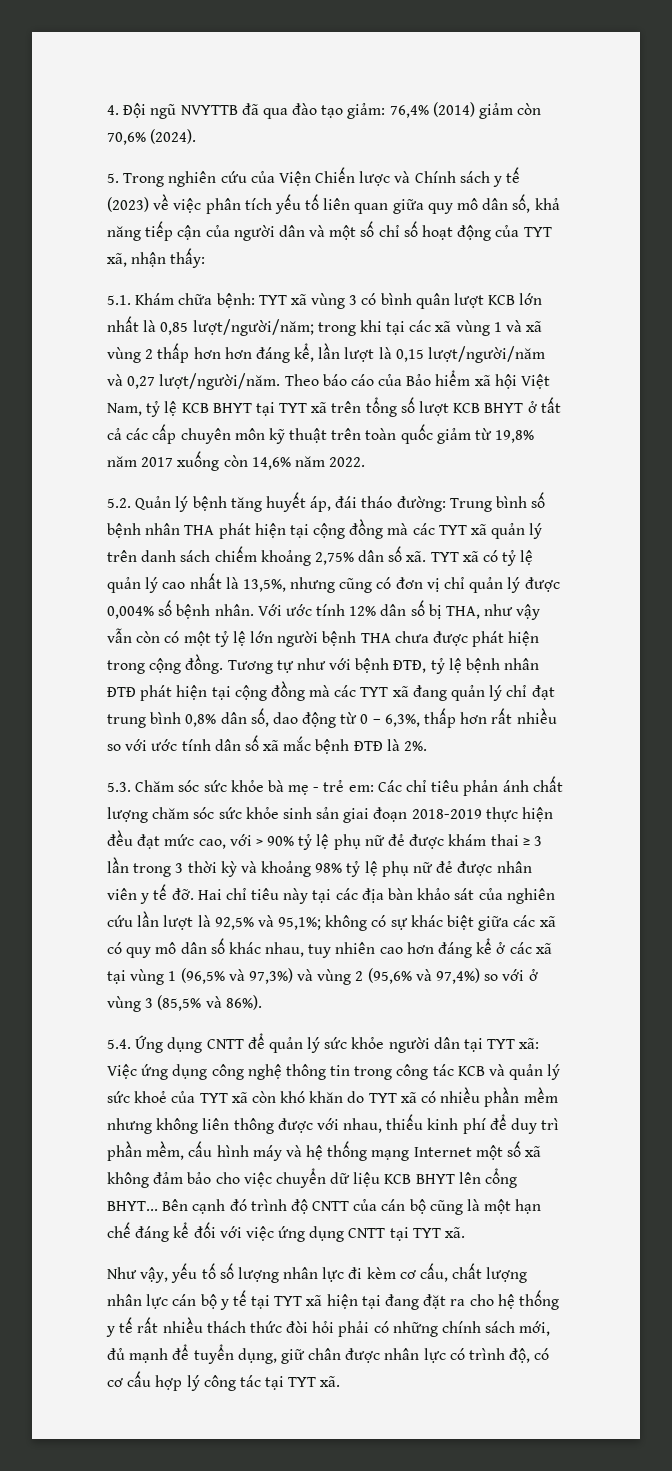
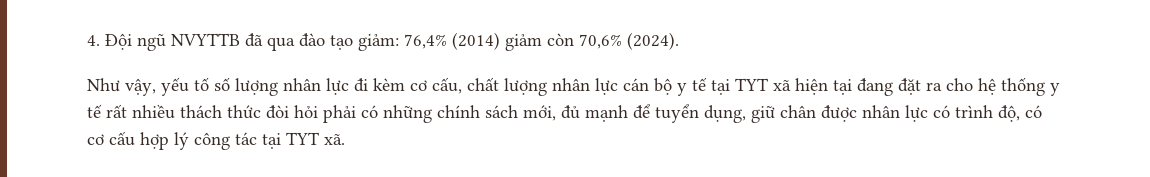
[107,167,521,187] [107,194,560,214] [107,221,552,241] [107,248,206,268] [107,293,543,309] [107,316,543,336] [107,343,546,363] [107,370,551,390] [107,397,561,417] [107,424,535,444] [107,451,366,471] [107,492,546,512] [107,519,543,539] [107,546,534,566] [107,573,560,593] [107,600,541,620] [107,628,540,647] [107,654,540,674] [107,681,555,701] [107,708,557,728] [107,735,428,754] [107,776,563,796] [107,807,554,823] [107,830,542,850] [107,857,532,877] [107,884,555,904] [107,911,556,931] [107,938,552,958] [107,968,538,985] [107,995,262,1012] [107,1033,540,1053] [107,1064,561,1080] [107,1087,558,1107] [107,1114,560,1134] [107,1141,542,1161] [107,1168,518,1188] [107,1199,542,1215] [107,1222,466,1242] // 5. Trong nghiên cứu của Viện Chiến lược và Chính sách y tế (2023) về việc phân tích yếu tố liên quan giữa quy mô dân số, khả năng tiếp cận của người dân và một số chỉ số hoạt động của TYT xã, nhận thấy: // 5.1. Khám chữa bệnh: TYT xã vùng 3 có bình quân lượt KCB lớn nhất là 0,85 lượt/người/năm; trong khi tại các xã vùng 1 và xã vùng 2 thấp hơn hơn đáng kể, lần lượt là 0,15 lượt/người/năm và 0,27 lượt/người/năm. Theo báo cáo của Bảo hiểm xã hội Việt Nam, tỷ lệ KCB BHYT tại TYT xã trên tổng số lượt KCB BHYT ở tất cả các cấp chuyên môn kỹ thuật trên toàn quốc giảm từ 19,8% năm 2017 xuống còn 14,6% năm 2022. // 5.2. Quản lý bệnh tăng huyết áp, đái tháo đường: Trung bình số bệnh nhân THA phát hiện tại cộng đồng mà các TYT xã quản lý trên danh sách chiếm khoảng 2,75% dân số xã. TYT xã có tỷ lệ quản lý cao nhất là 13,5%, nhưng cũng có đơn vị chỉ quản lý được 0,004% số bệnh nhân. Với ước tính 12% dân số bị THA, như vậy vẫn còn có một tỷ lệ lớn người bệnh THA chưa được phát hiện trong cộng đồng. Tương tự như với bệnh ĐTĐ, tỷ lệ bệnh nhân ĐTĐ phát hiện tại cộng đồng mà các TYT xã đang quản lý chỉ đạt trung bình 0,8% dân số, dao động từ 0 – 6,3%, thấp hơn rất nhiều so với ước tính dân số xã mắc bệnh ĐTĐ là 2%. // 5.3. Chăm sóc sức khỏe bà mẹ - trẻ em: Các chỉ tiêu phản ánh chất lượng chăm sóc sức khỏe sinh sản giai đoạn 2018-2019 thực hiện đều đạt mức cao, với > 90% tỷ lệ phụ nữ đẻ được khám thai ≥ 3 lần trong 3 thời kỳ và khoảng 98% tỷ lệ phụ nữ đẻ được nhân viên y tế đỡ. Hai chỉ tiêu này tại các địa bàn khảo sát của nghiên cứu lần lượt là 92,5% và 95,1%; không có sự khác biệt giữa các xã có quy mô dân số khác nhau, tuy nhiên cao hơn đáng kể ở các xã tại vùng 1 (96,5% và 97,3%) và vùng 2 (95,6% và 97,4%) so với ở vùng 3 (85,5% và 86%). // 5.4. Ứng dụng CNTT để quản lý sức khỏe người dân tại TYT xã: Việc ứng dụng công nghệ thông tin trong công tác KCB và quản lý sức khoẻ của TYT xã còn khó khăn do TYT xã có nhiều phần mềm nhưng không liên thông được với nhau, thiếu kinh phí để duy trì phần mềm, cấu hình máy và hệ thống mạng Internet một số xã không đảm bảo cho việc chuyển dữ liệu KCB BHYT lên cổng BHYT... Bên cạnh đó trình độ CNTT của cán bộ cũng là một hạn chế đáng kể đối với việc ứng dụng CNTT tại TYT xã. -> (679, 41) none

